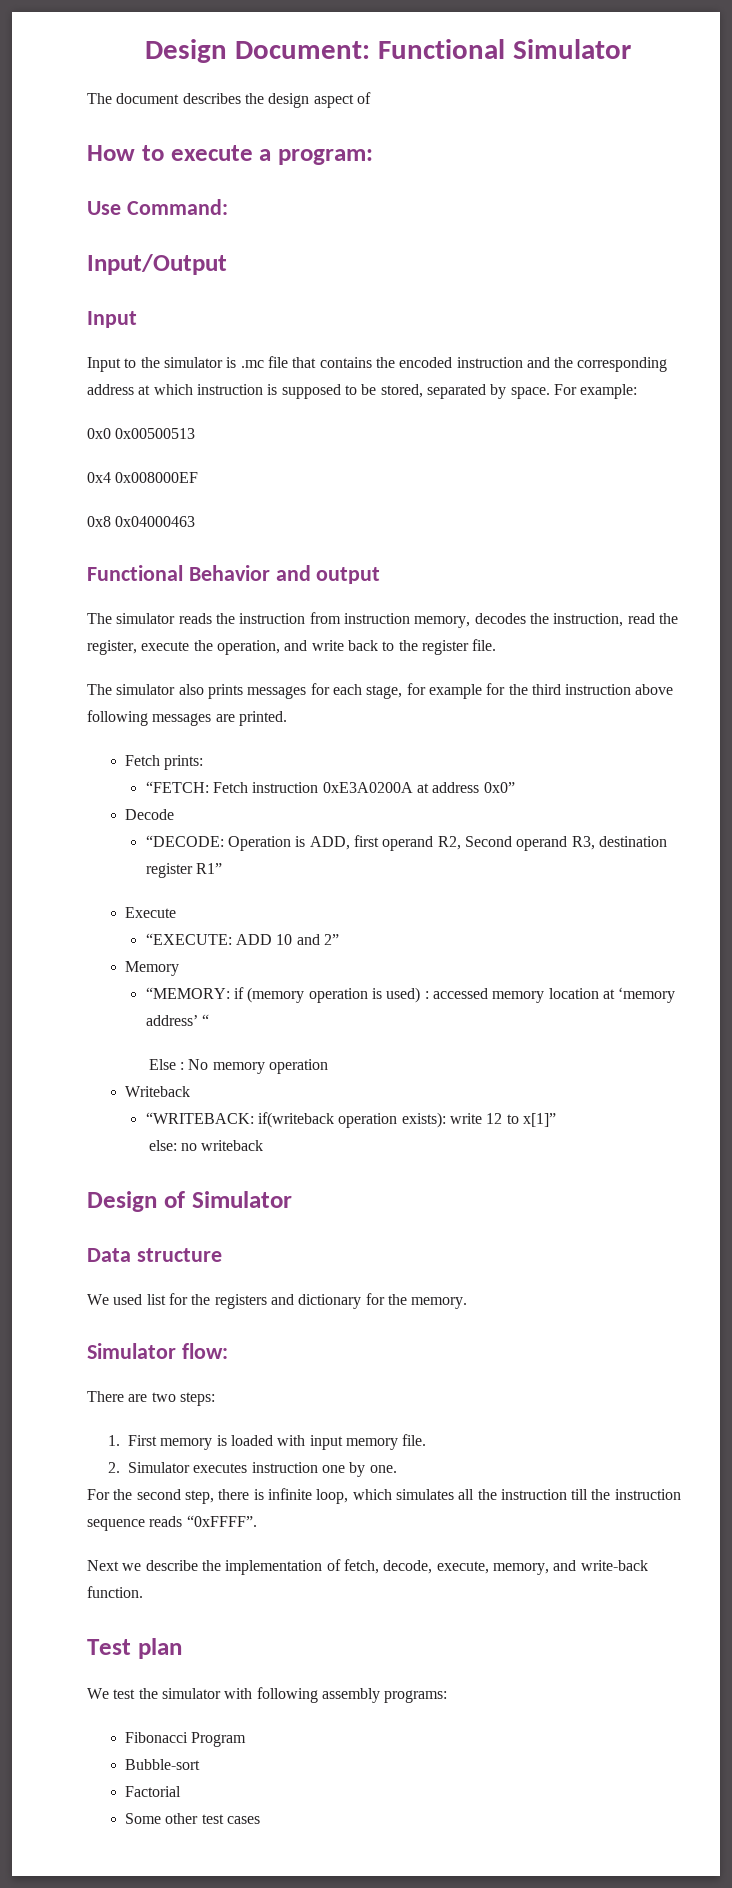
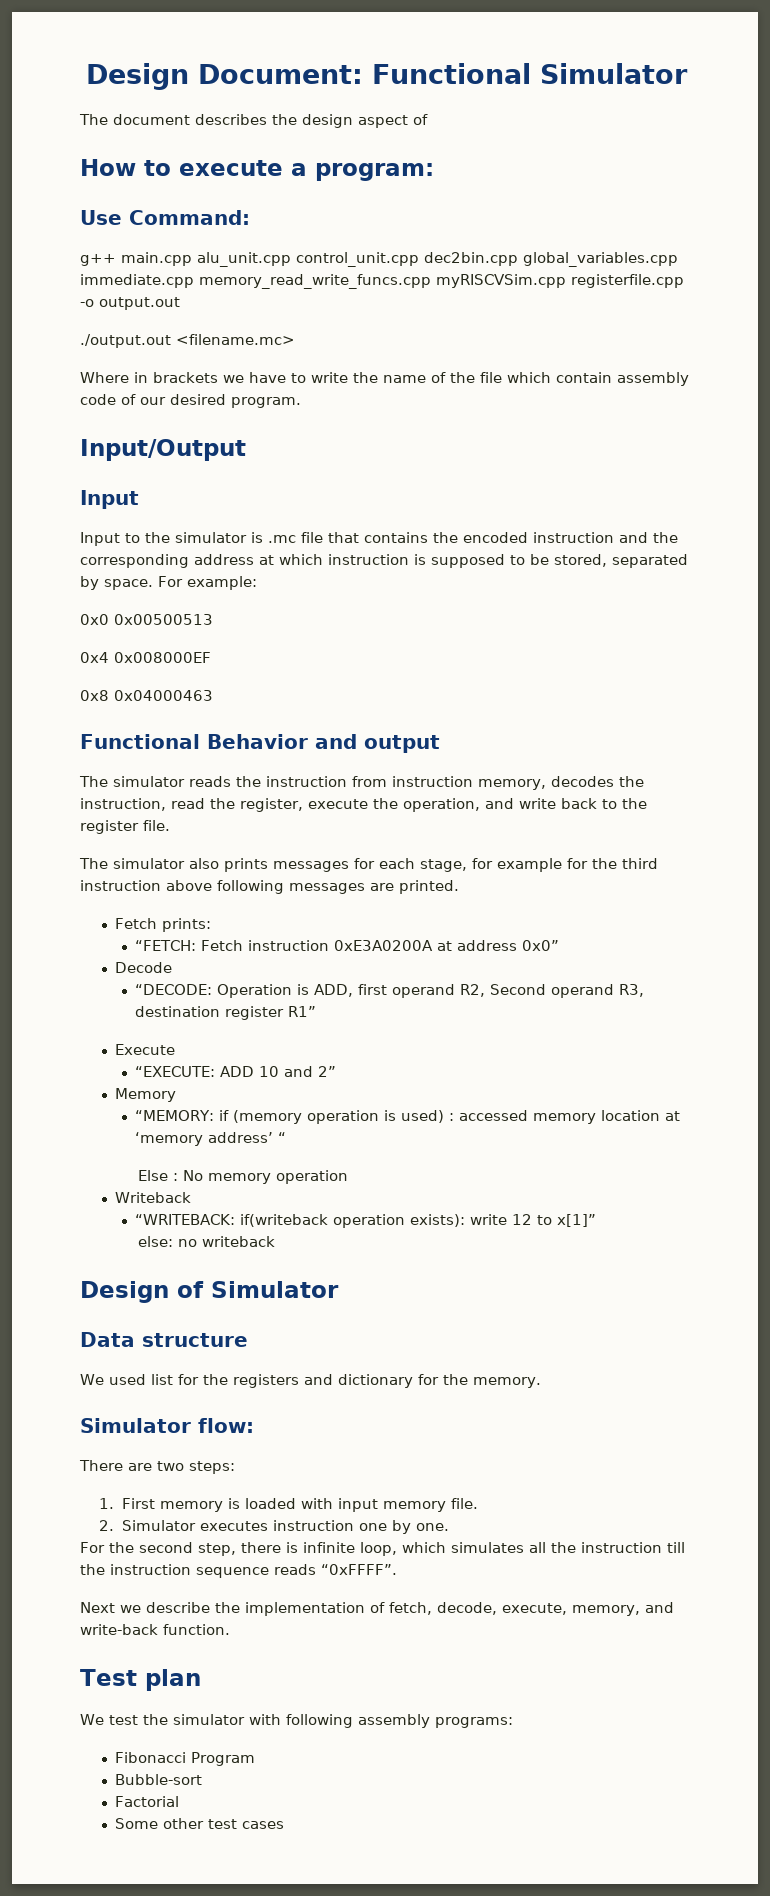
(228, 207) none -> [80,252,678,267] [80,274,684,289] [80,297,180,310] [80,334,295,348] [80,372,689,386] [80,394,301,408] // g++ main.cpp alu_unit.cpp control_unit.cpp dec2bin.cpp global_variables.cpp immediate.cpp memory_read_write_funcs.cpp myRISCVSim.cpp registerfile.cpp -o output.out // ./output.out <filename.mc> // Where in brackets we have to write the name of the file which contain assembly code of our desired program.

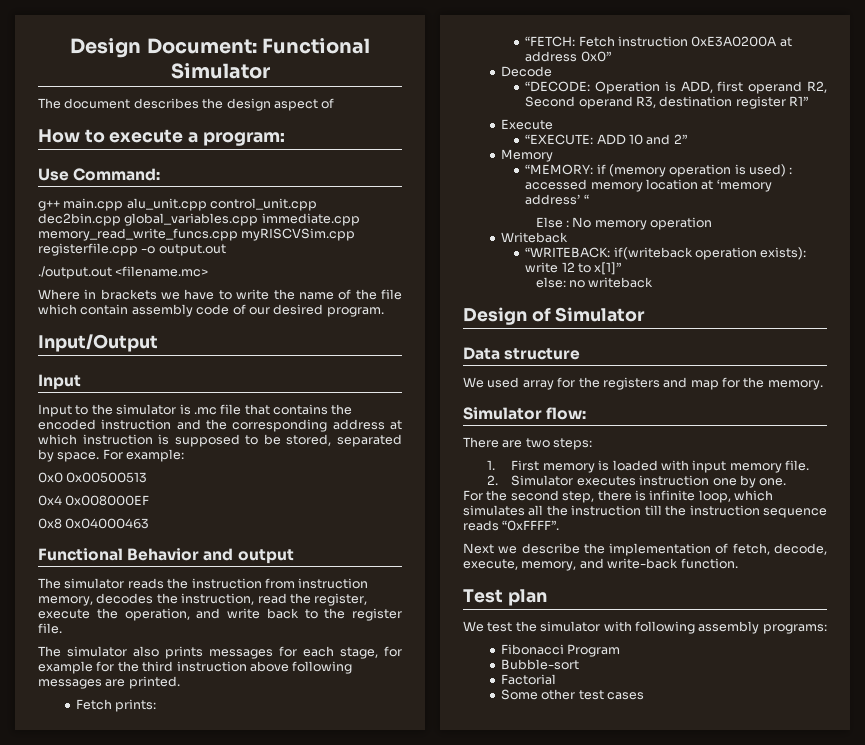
[151,1374,173,1385] list -> [522,380,554,390] array
[338,1374,413,1388] dictionary -> [690,380,719,390] map

